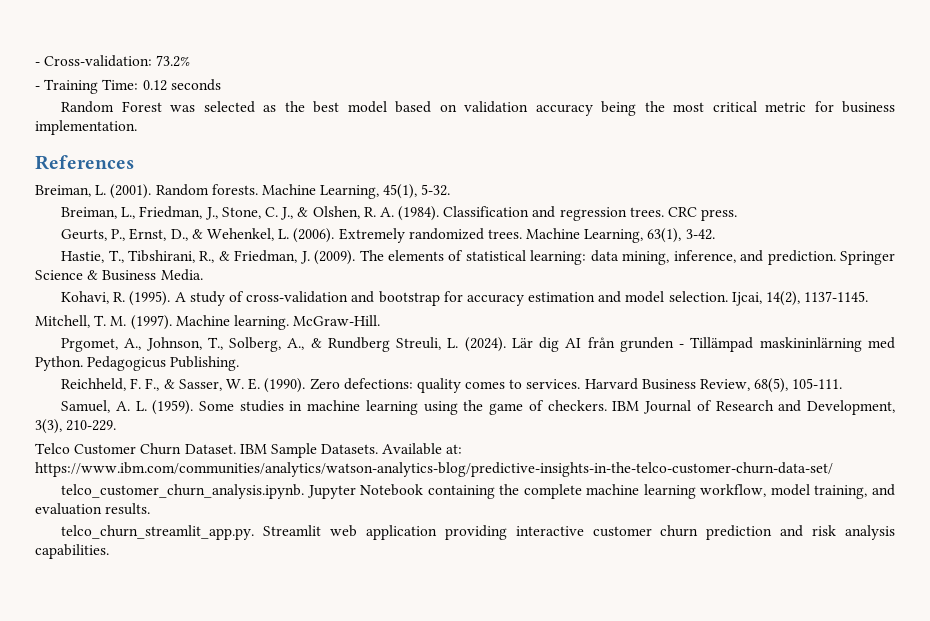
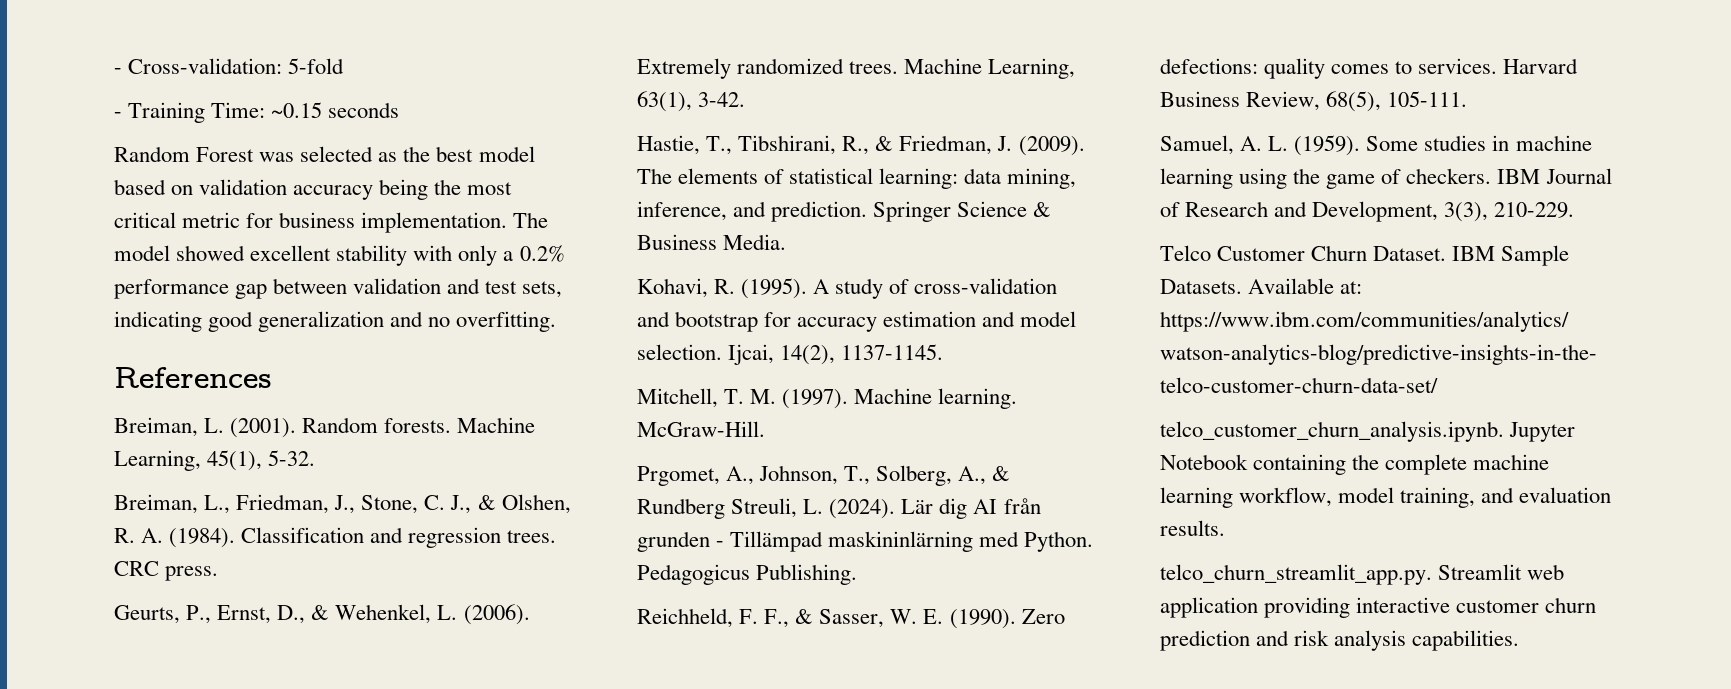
[156,55,191,67] 73.2% -> [288,58,345,74] 5-fold
[142,80,167,91] 0.12 -> [271,102,323,118] ~0.15
(137, 127) none -> [513,212,549,228] [114,245,565,266] [114,278,563,299] [114,311,557,332] The model showed excellent stability with only a 0.2% performance gap between validation and test sets, indicating good generalization and no overfitting.

